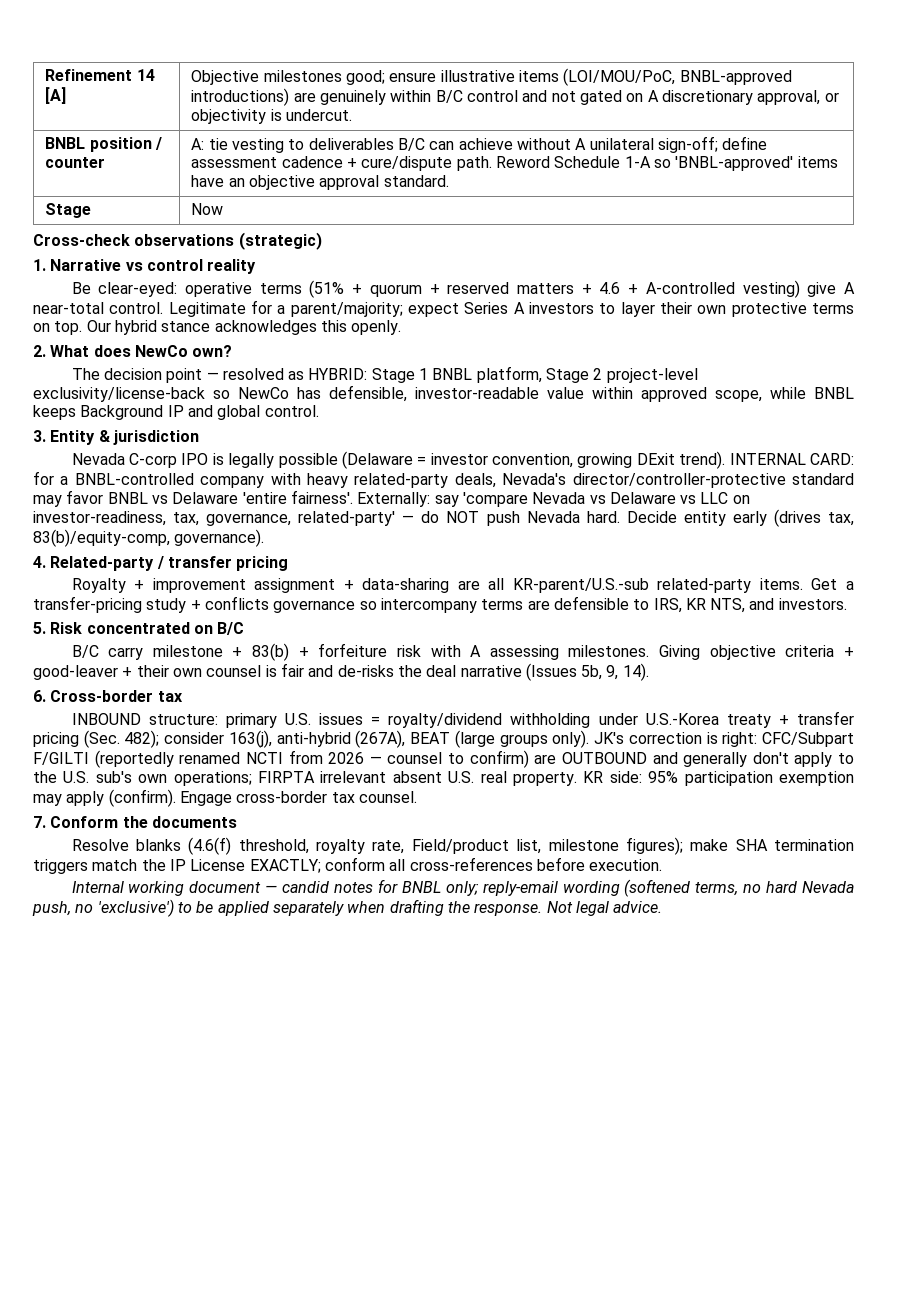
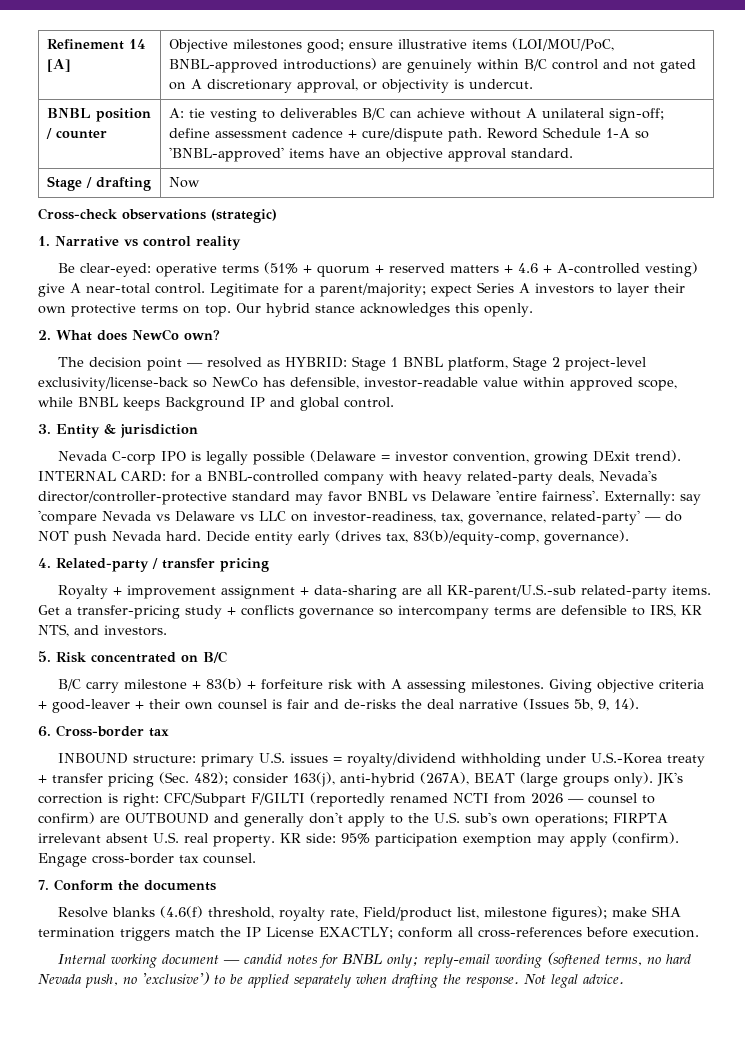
(92, 210) none -> [85,177,151,191] / drafting

